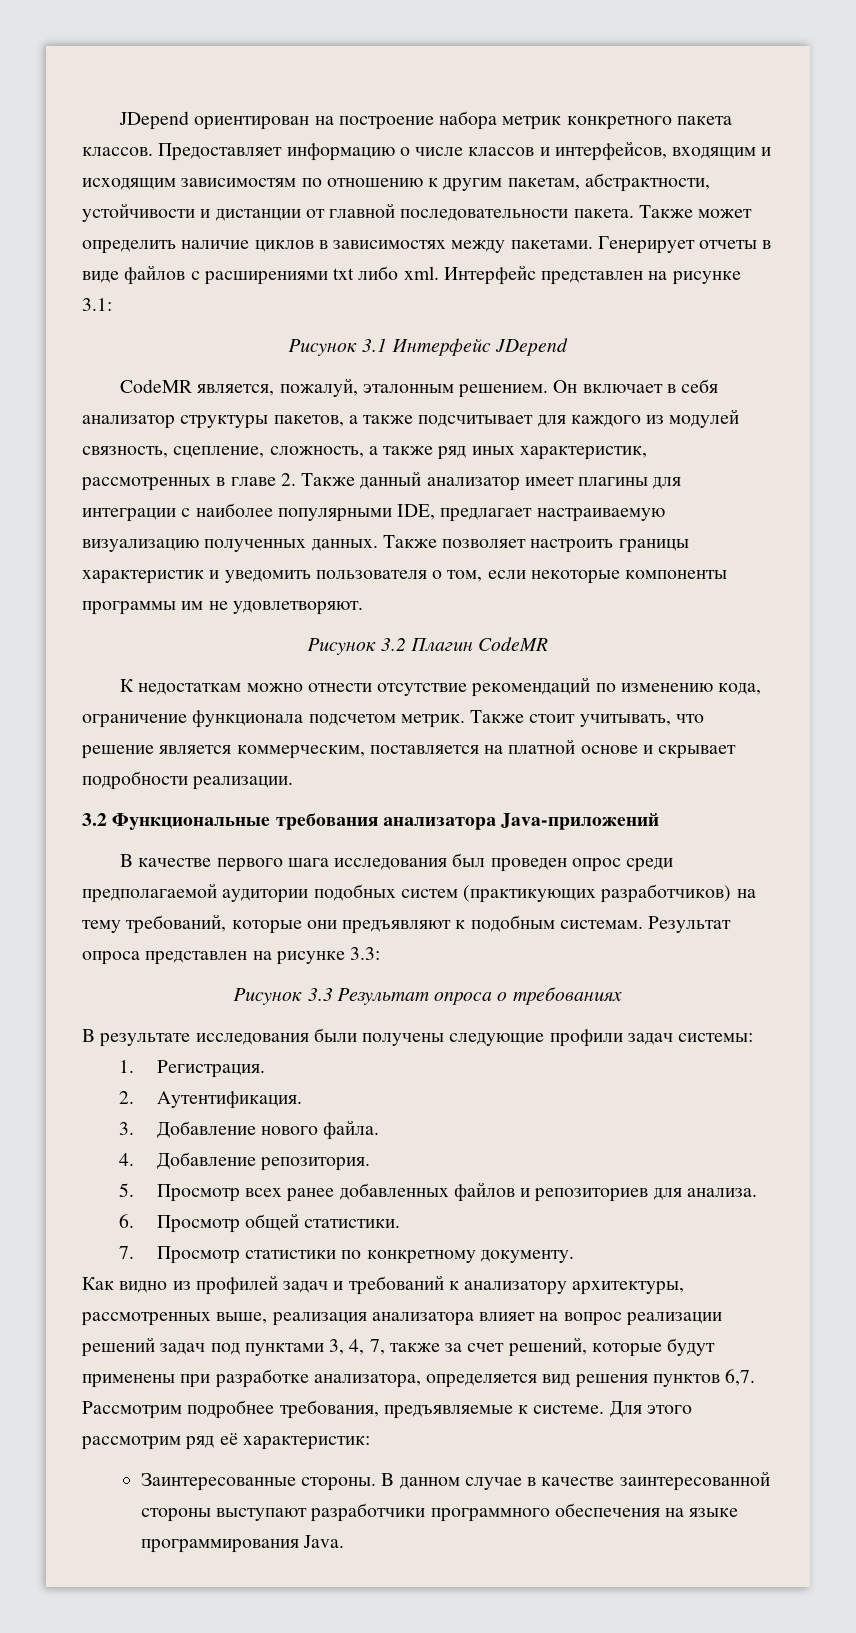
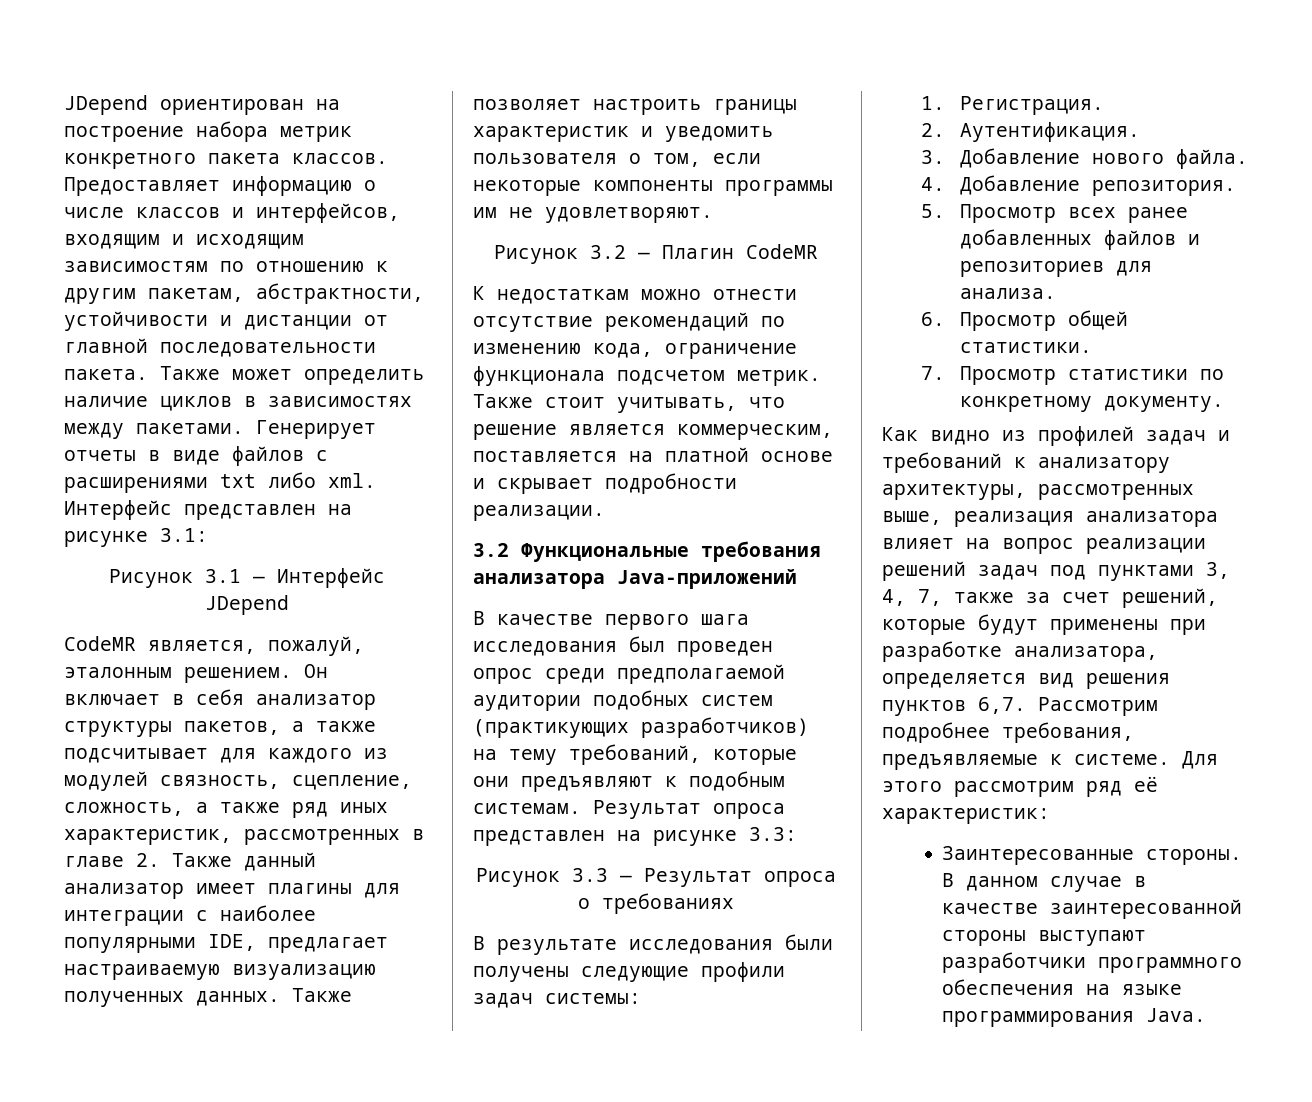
(388, 345) none -> [253,576,265,583] —
(407, 644) none -> [638,252,650,259] —
(333, 994) none -> [620,875,632,882] —

